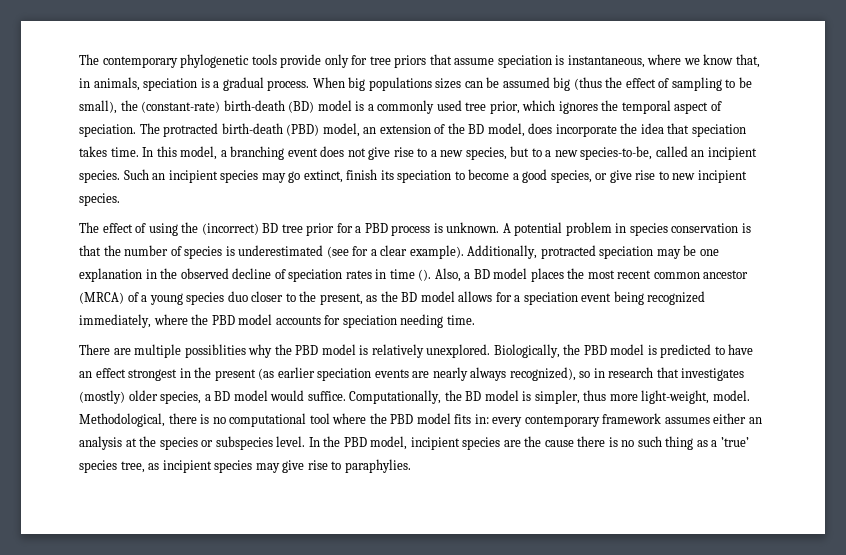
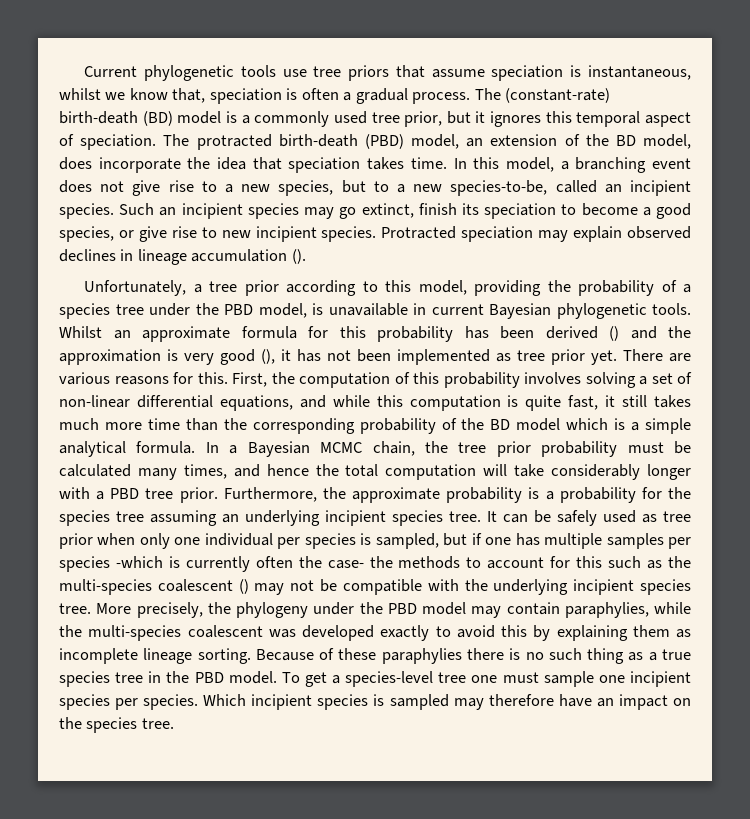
[79,54,368,68] The contemporary phylogenetic tools provide only for -> [84,65,307,81] Current phylogenetic tools use
[647,54,682,65] where -> [59,88,101,100] whilst
[79,77,210,91] in animals, speciation is -> [209,88,339,104] speciation is often
[312,77,752,91] [79,100,138,114] When big populations sizes can be assumed big (thus the effect of sampling to be small), the -> [474,88,501,100] The
[522,100,619,114] which ignores the -> [446,111,572,127] but it ignores this
[79,222,751,236] [79,245,719,259] [79,268,749,282] [79,291,706,305] [79,314,475,328] [79,344,754,358] [79,367,745,381] [79,390,750,404] [79,413,762,427] [79,436,574,450] // The effect of using the (incorrect) BD tree prior for a PBD process is unknown. A potential problem in species conservation is that the number of species is underestimated (see for a clear example). Additionally, protracted speciation may be one explanation in the observed decline of speciation rates in time (). Also, a BD model places the most recent common ancestor (MRCA) of a young species duo closer to the present, as the BD model allows for a speciation event being recognized immediately, where the PBD model accounts for speciation needing time. // There are multiple possiblities why the PBD model is relatively unexplored. Biologically, the PBD model is predicted to have an effect strongest in the present (as earlier speciation events are nearly always recognized), so in research that investigates (mostly) older species, a BD model would suffice. Computationally, the BD model is simpler, thus more light-weight, model. Methodological, there is no computational tool where the PBD model fits in: every contemporary framework assumes either an analysis at the species or subspecies level. In the PBD model, incipient species are the cause -> [381,226,691,242] [59,249,306,265] [84,280,692,296] [59,303,691,319] [59,326,691,342] [59,349,691,365] [59,372,692,388] [59,395,691,411] [59,418,692,434] [59,441,691,457] [59,464,692,480] [59,487,691,503] [59,510,691,526] [59,533,692,549] [59,556,692,572] [59,579,691,595] [59,602,691,618] [59,625,691,641] [59,648,462,664] Protracted speciation may explain observed declines in lineage accumulation (). // Unfortunately, a tree prior according to this model, providing the probability of a species tree under the PBD model, is unavailable in current Bayesian phylogenetic tools. Whilst an approximate formula for this probability has been derived () and the approximation is very good (), it has not been implemented as tree prior yet. There are various reasons for this. First, the computation of this probability involves solving a set of non-linear differential equations, and while this computation is quite fast, it still takes much more time than the corresponding probability of the BD model which is a simple analytical formula. In a Bayesian MCMC chain, the tree prior probability must be calculated many times, and hence the total computation will take considerably longer with a PBD tree prior. Furthermore, the approximate probability is a probability for the species tree assuming an underlying incipient species tree. It can be safely used as tree prior when only one individual per species is sampled, but if one has multiple samples per species -which is currently often the case- the methods to account for this such as the multi-species coalescent () may not be compatible with the underlying incipient species tree. More precisely, the phylogeny under the PBD model may contain paraphylies, while the multi-species coalescent was developed exactly to avoid this by explaining them as incomplete lineage sorting. Because of these paraphylies
[720,437,749,447] [79,459,411,473] ’true’ species tree, as incipient species may give rise to paraphylies. -> [662,649,692,660] [59,671,691,687] [59,694,692,710] [59,717,174,733] true species tree in the PBD model. To get a species-level tree one must sample one incipient species per species. Which incipient species is sampled may therefore have an impact on the species tree.

